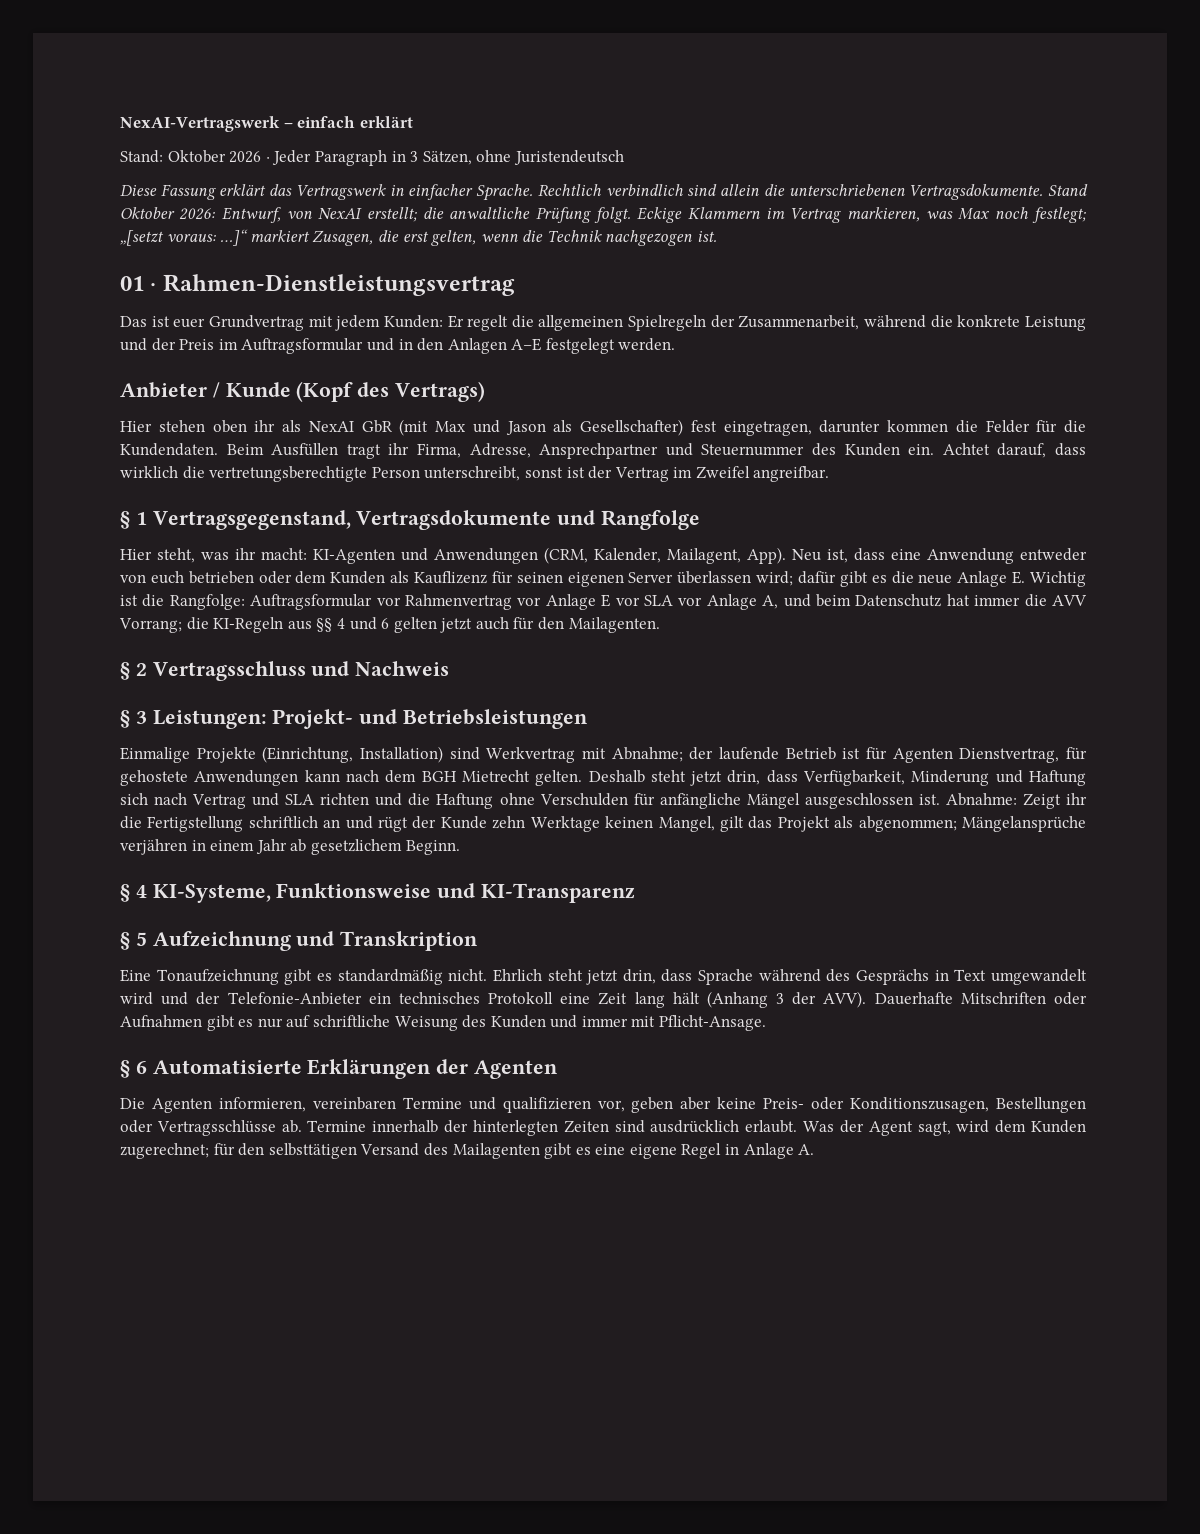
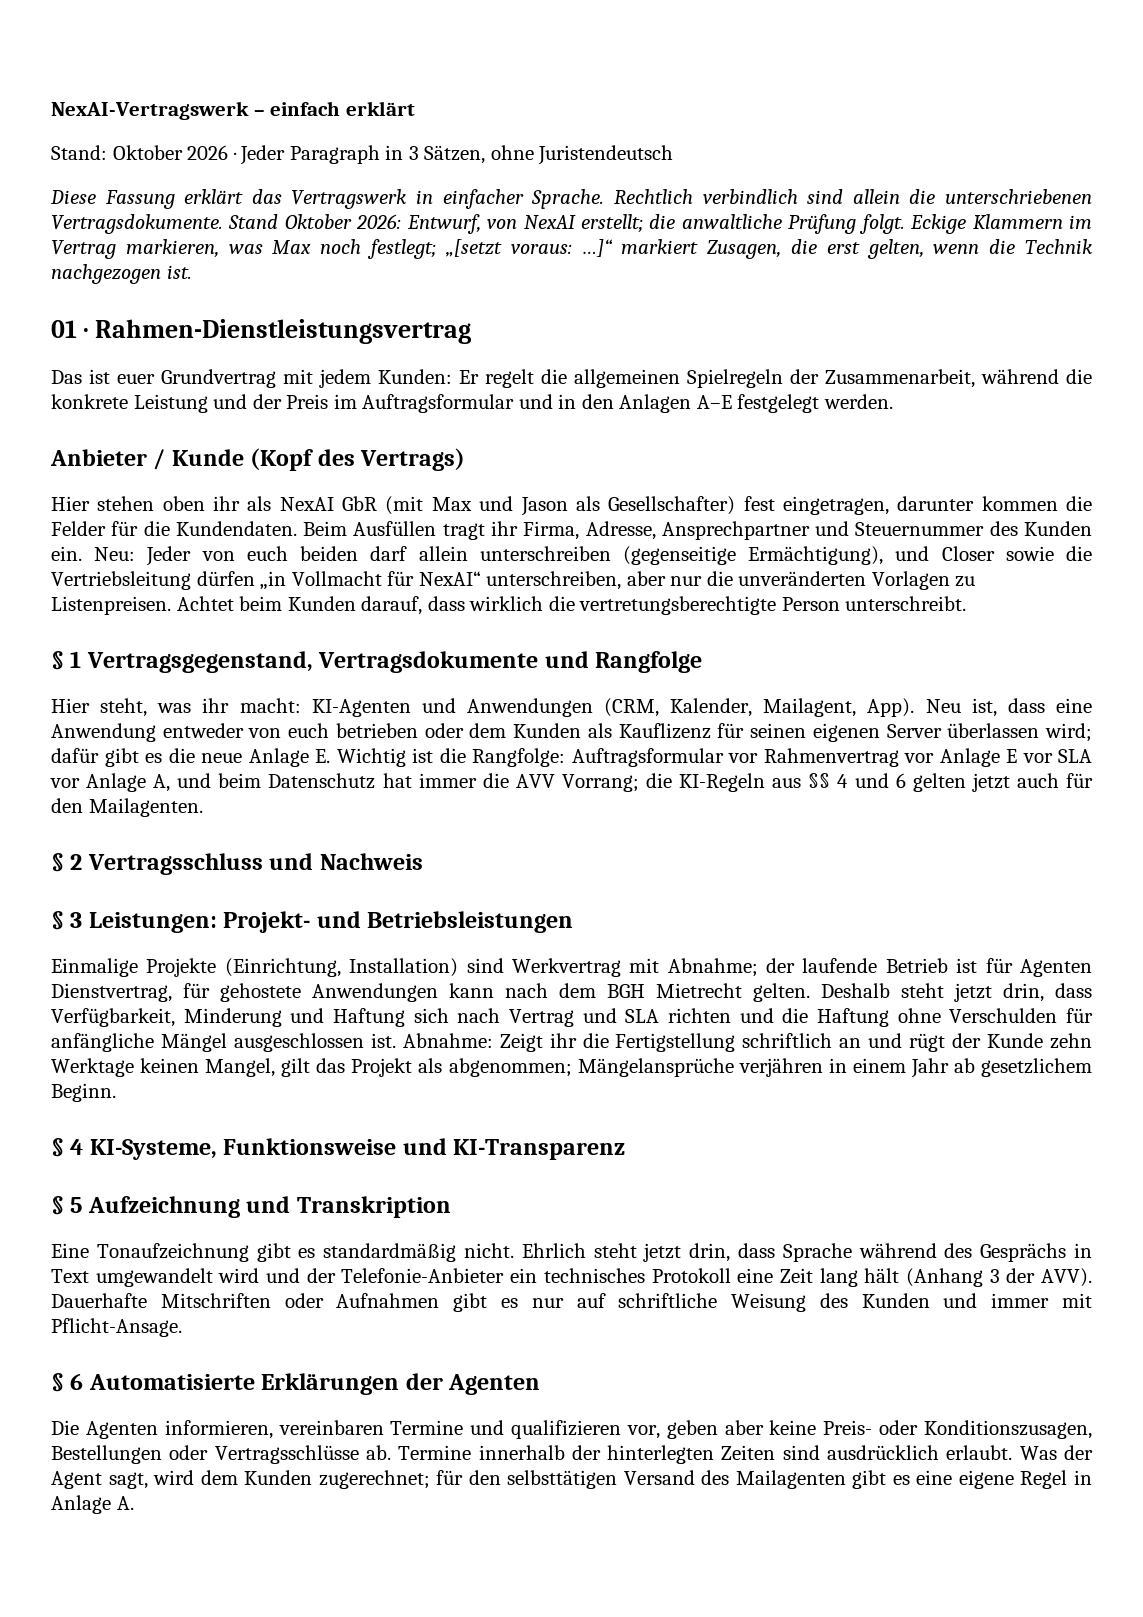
[942,443,990,455] Achtet -> [94,546,1092,566] [51,571,976,590] [51,596,356,615] Neu: Jeder von euch beiden darf allein unterschreiben (gegenseitige Ermächtigung), und Closer sowie die Vertriebsleitung dürfen „in Vollmacht für NexAI“ unterschreiben, aber nur die unveränderten Vorlagen zu Listenpreisen. Achtet beim Kunden
[424,466,830,482] unterschreibt, sonst ist der Vertrag im Zweifel angreifbar. -> [845,596,967,611] unterschreibt.

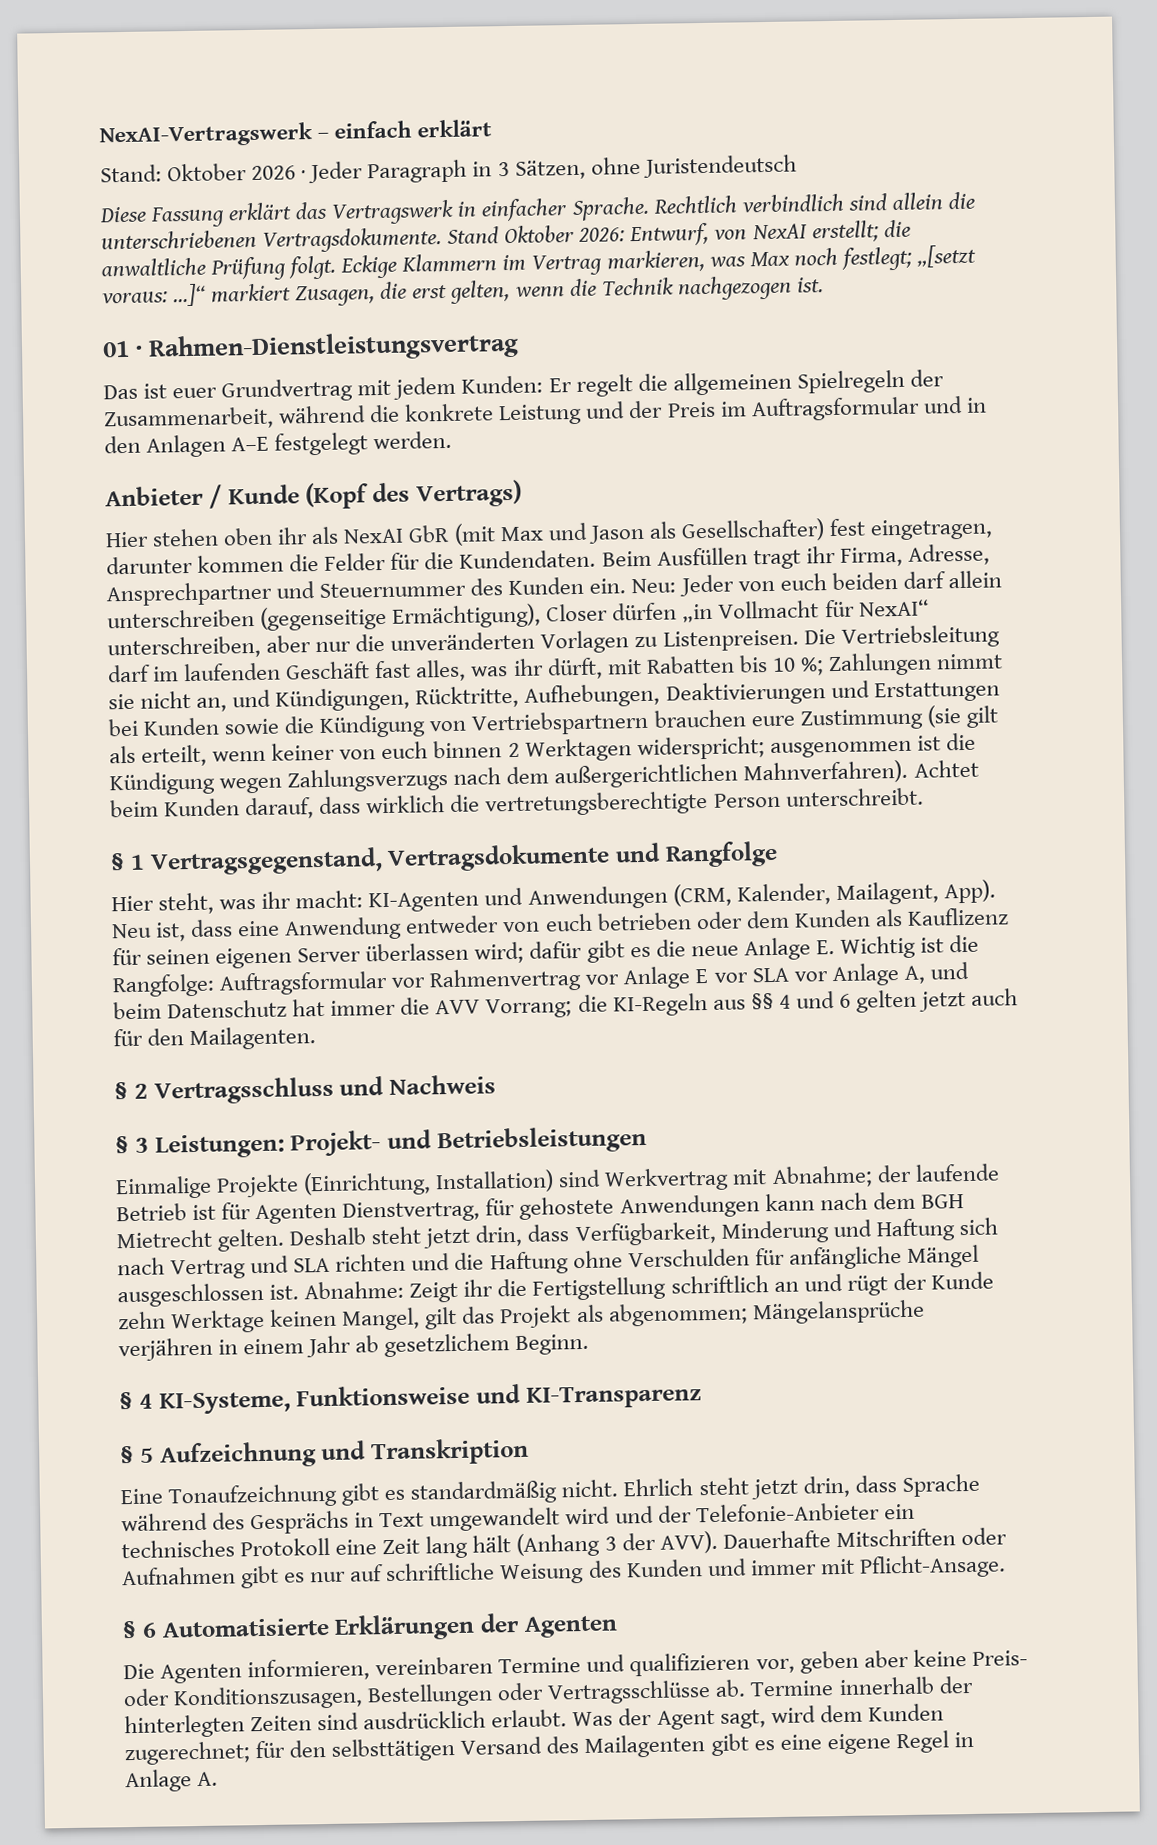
[895,546,1092,561] [51,571,191,590] und Closer sowie die Vertriebsleitung -> [546,603,609,622] Closer
(171, 605) none -> [803,624,1000,649] [107,652,1004,683] [108,680,1000,712] [108,705,999,738] [109,732,976,767] [109,759,909,796] Die Vertriebsleitung darf im laufenden Geschäft fast alles, was ihr dürft, mit Rabatten bis 10 %; Zahlungen nimmt sie nicht an, und Kündigungen, Rücktritte, Aufhebungen, Deaktivierungen und Erstattungen bei Kunden sowie die Kündigung von Vertriebspartnern brauchen eure Zustimmung (sie gilt als erteilt, wenn keiner von euch binnen 2 Werktagen widerspricht; ausgenommen ist die Kündigung wegen Zahlungsverzugs nach dem außergerichtlichen Mahnverfahren).

